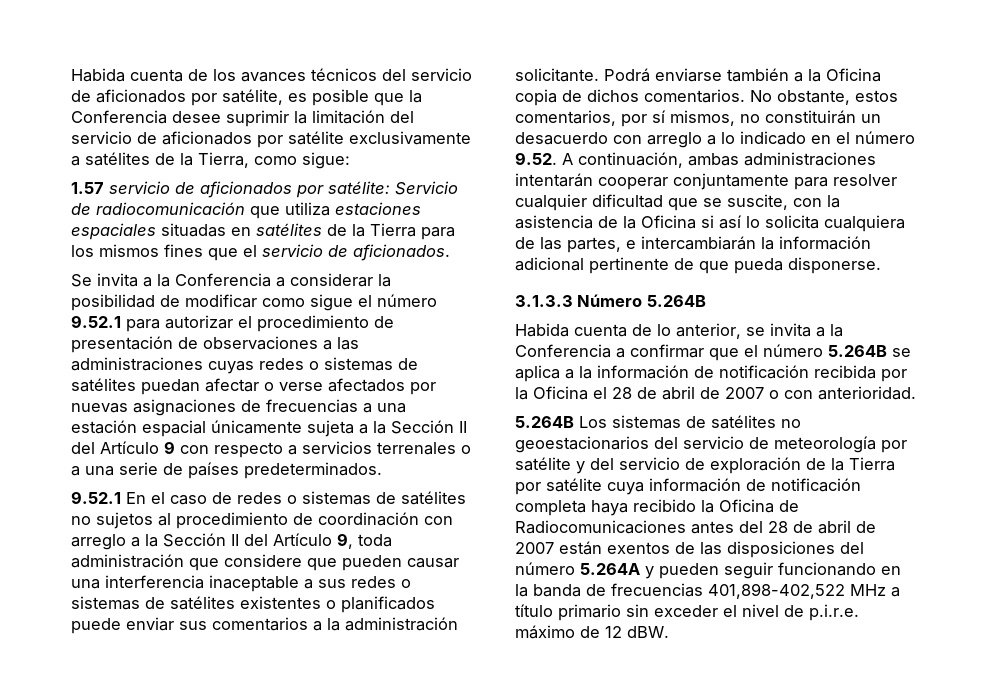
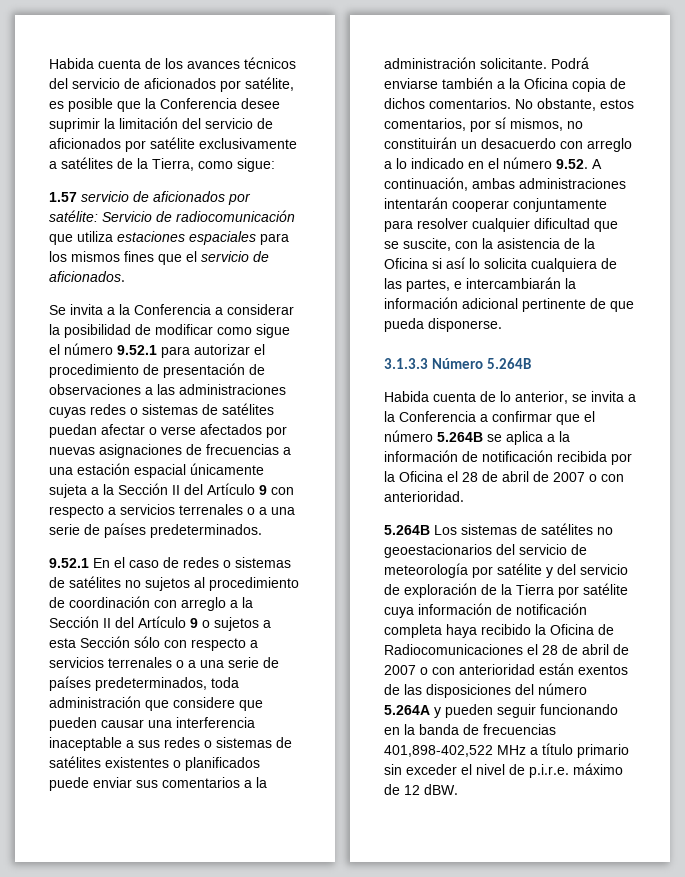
[161,223,416,237] situadas en satélites de la Tierra -> (256, 238) none
[337,533,353,549] 9, -> [190,617,271,631] [49,636,258,651] [49,657,279,668] [49,676,207,691] 9 o sujetos a esta Sección sólo con respecto a servicios terrenales o a una serie de países predeterminados,
[691,520,876,534] [515,542,554,554] antes del 28 de abril de 2007 -> [527,644,629,655] [384,664,535,675] el 28 de abril de 2007 o con anterioridad

